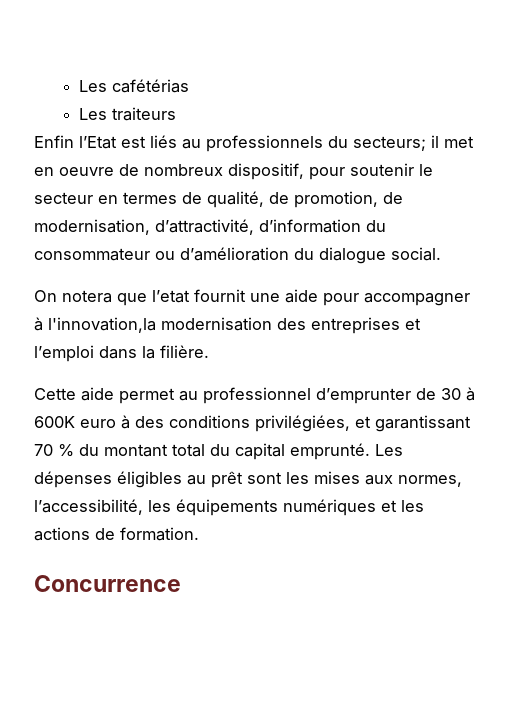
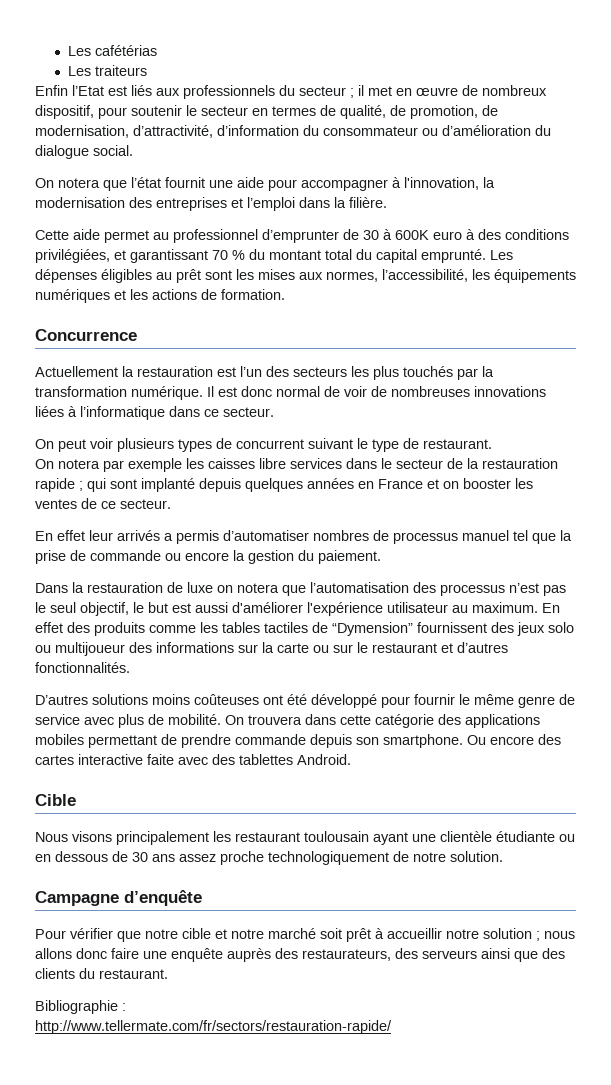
[182,139,201,149] au -> [156,88,180,96] aux
[353,136,426,151] secteurs; -> [299,86,354,98] secteur ;
[59,167,114,176] oeuvre -> [416,87,458,96] œuvre
[152,290,190,303] l’etat -> [131,177,161,188] l’état
[48,317,156,333] l'innovation,la -> [404,177,495,190] l'innovation, la
(181, 583) none -> [35,366,494,380] [35,386,546,400] [35,406,274,420] [35,438,492,452] [35,458,558,472] [35,478,533,492] [35,498,171,509] [35,530,572,544] [35,550,381,564] [35,582,566,596] [35,602,560,616] [35,622,574,636] [35,642,508,656] [35,662,130,673] [35,694,575,708] [35,714,540,728] [35,734,561,748] [35,754,351,765] [35,794,76,806] [35,831,575,845] [35,851,503,865] [35,890,202,906] [35,928,575,942] [35,948,565,962] [35,968,168,979] [35,1000,126,1014] [35,1020,392,1034] // Actuellement la restauration est l’un des secteurs les plus touchés par la transformation numérique. Il est donc normal de voir de nombreuses innovations liées à l’informatique dans ce secteur. // On peut voir plusieurs types de concurrent suivant le type de restaurant. // On notera par exemple les caisses libre services dans le secteur de la restauration rapide ; qui sont implanté depuis quelques années en France et on booster les ventes de ce secteur. // En effet leur arrivés a permis d’automatiser nombres de processus manuel tel que la prise de commande ou encore la gestion du paiement. // Dans la restauration de luxe on notera que l’automatisation des processus n’est pas le seul objectif, le but est aussi d'améliorer l'expérience utilisateur au maximum. En effet des produits comme les tables tactiles de “Dymension” fournissent des jeux solo ou multijoueur des informations sur la carte ou sur le restaurant et d’autres fonctionnalités. // D’autres solutions moins coûteuses ont été développé pour fournir le même genre de service avec plus de mobilité. On trouvera dans cette catégorie des applications mobiles permettant de prendre commande depuis son smartphone. Ou encore des cartes interactive faite avec des tablettes Android. // Cible // Nous visons principalement les restaurant toulousain ayant une clientèle étudiante ou en dessous de 30 ans assez proche technologiquement de notre solution. // Campagne d’enquête // Pour vérifier que notre cible et notre marché soit prêt à accueillir notre solution ; nous allons donc faire une enquête auprès des restaurateurs, des serveurs ainsi que des clients du restaurant. // Bibliographie : // http://www.tellermate.com/fr/sectors/restauration-rapide/

